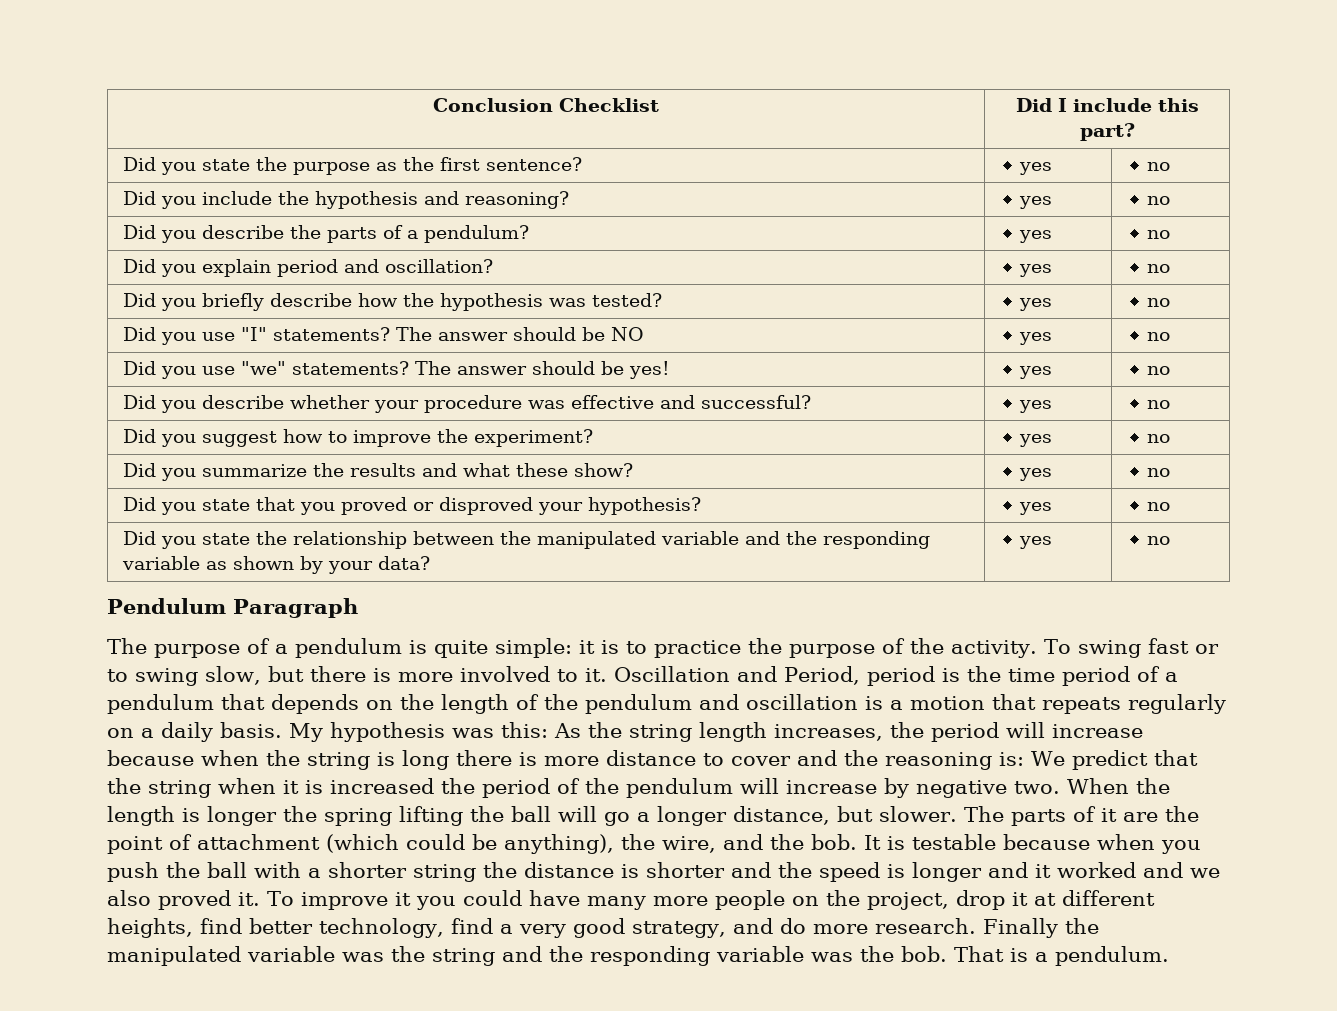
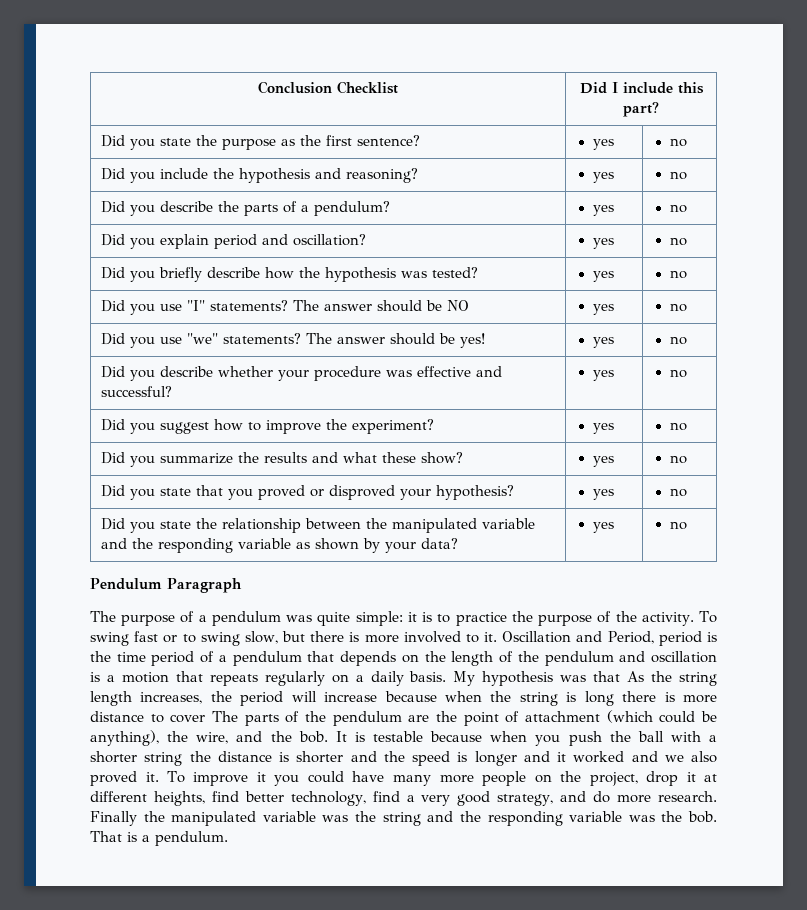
[409,640,427,654] is -> [286,615,313,622] was
[501,722,548,738] this: -> [593,671,621,682] that
[797,750,1198,770] [107,778,1170,798] [107,806,1117,826] and the reasoning is: We predict that the string when it is increased the period of the pendulum will increase by negative two. When the length is longer the spring lifting the ball will go a longer distance, but slower. The parts of it -> [212,711,402,726] The parts of the pendulum

